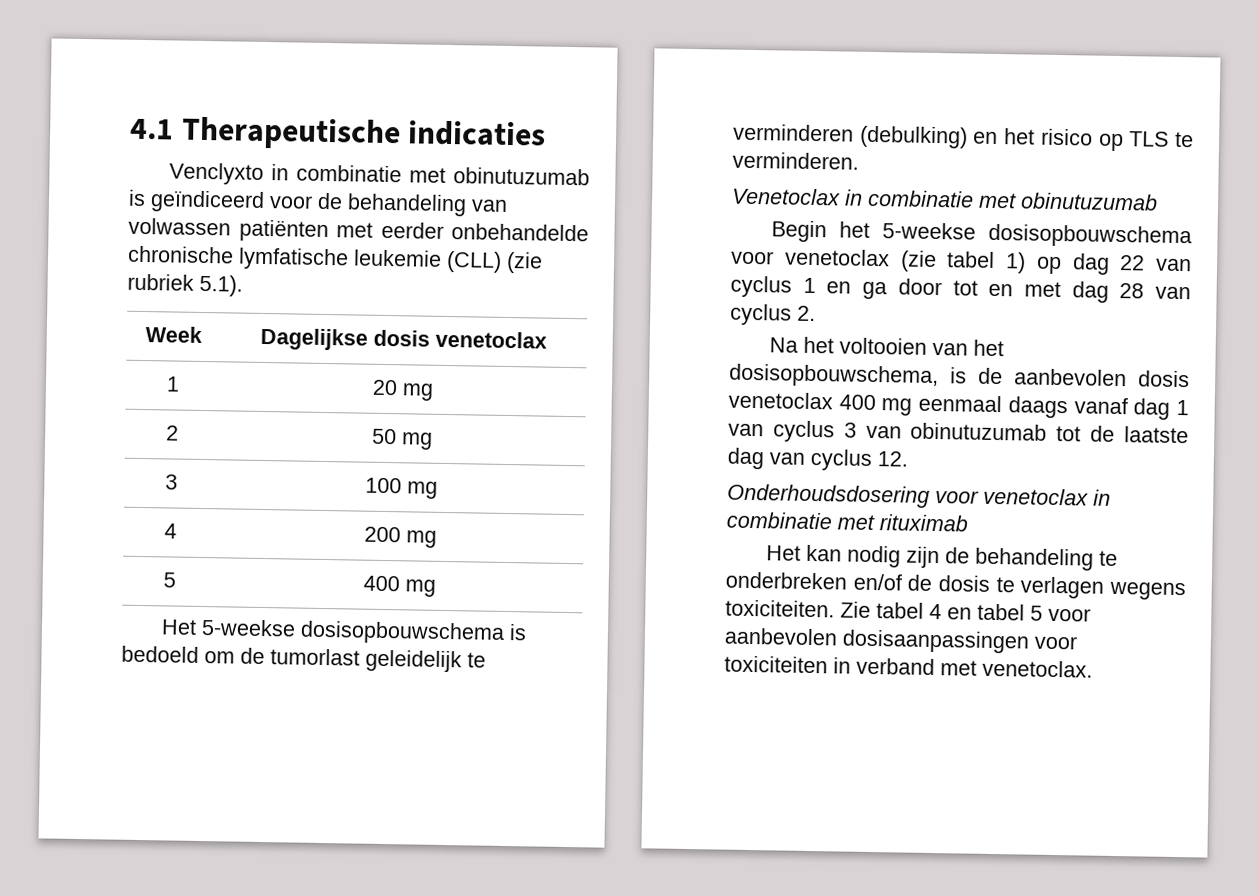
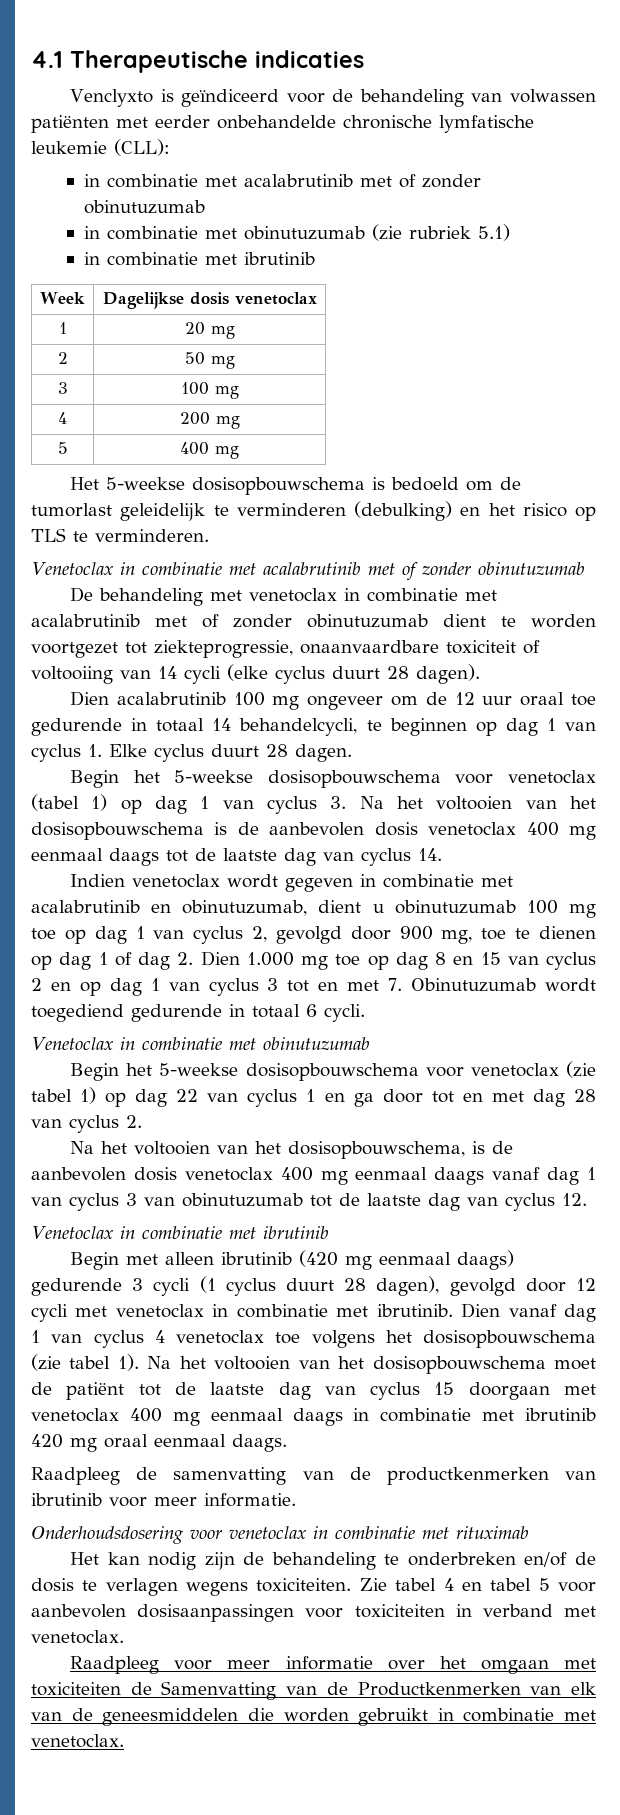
[270,164,590,186] in combinatie met obinutuzumab -> (154, 98) none
[446,250,543,274] [127,273,243,297] (CLL) (zie rubriek 5.1). -> [114,139,170,156] [84,174,482,188] [84,200,206,214] [84,224,511,241] [84,252,316,266] (CLL): // in combinatie met acalabrutinib met of zonder obinutuzumab // in combinatie met obinutuzumab (zie rubriek 5.1) // in combinatie met ibrutinib
(859, 160) none -> [31,562,585,581] [70,587,498,606] [31,614,596,628] [31,640,540,658] [31,664,480,684] [70,691,596,710] [31,718,597,736] [31,744,352,762] [70,770,596,788] [31,794,596,814] [31,822,596,840] [31,848,442,866] [70,874,514,892] [31,900,596,918] [31,926,597,944] [31,951,596,970] [31,978,596,996] [31,1004,365,1022] // Venetoclax in combinatie met acalabrutinib met of zonder obinutuzumab // De behandeling met venetoclax in combinatie met acalabrutinib met of zonder obinutuzumab dient te worden voortgezet tot ziekteprogressie, onaanvaardbare toxiciteit of voltooiing van 14 cycli (elke cyclus duurt 28 dagen). // Dien acalabrutinib 100 mg ongeveer om de 12 uur oraal toe gedurende in totaal 14 behandelcycli, te beginnen op dag 1 van cyclus 1. Elke cyclus duurt 28 dagen. // Begin het 5-weekse dosisopbouwschema voor venetoclax (tabel 1) op dag 1 van cyclus 3. Na het voltooien van het dosisopbouwschema is de aanbevolen dosis venetoclax 400 mg eenmaal daags tot de laatste dag van cyclus 14. // Indien venetoclax wordt gegeven in combinatie met acalabrutinib en obinutuzumab, dient u obinutuzumab 100 mg toe op dag 1 van cyclus 2, gevolgd door 900 mg, toe te dienen op dag 1 of dag 2. Dien 1.000 mg toe op dag 8 en 15 van cyclus 2 en op dag 1 van cyclus 3 tot en met 7. Obinutuzumab wordt toegediend gedurende in totaal 6 cycli.
(908, 459) none -> [31,1226,329,1239] [70,1250,515,1270] [31,1276,596,1296] [31,1303,597,1322] [31,1330,596,1348] [31,1354,597,1374] [31,1382,596,1400] [31,1408,596,1426] [31,1434,287,1452] [31,1467,596,1485] [31,1493,296,1507] // Venetoclax in combinatie met ibrutinib // Begin met alleen ibrutinib (420 mg eenmaal daags) gedurende 3 cycli (1 cyclus duurt 28 dagen), gevolgd door 12 cycli met venetoclax in combinatie met ibrutinib. Dien vanaf dag 1 van cyclus 4 venetoclax toe volgens het dosisopbouwschema (zie tabel 1). Na het voltooien van het dosisopbouwschema moet de patiënt tot de laatste dag van cyclus 15 doorgaan met venetoclax 400 mg eenmaal daags in combinatie met ibrutinib 420 mg oraal eenmaal daags. // Raadpleeg de samenvatting van de productkenmerken van ibrutinib voor meer informatie.
(1093, 668) none -> [70,1656,596,1674] [31,1681,596,1700] [31,1708,596,1726] [31,1734,124,1748] // Raadpleeg voor meer informatie over het omgaan met toxiciteiten de Samenvatting van de Productkenmerken van elk van de geneesmiddelen die worden gebruikt in combinatie met venetoclax.

